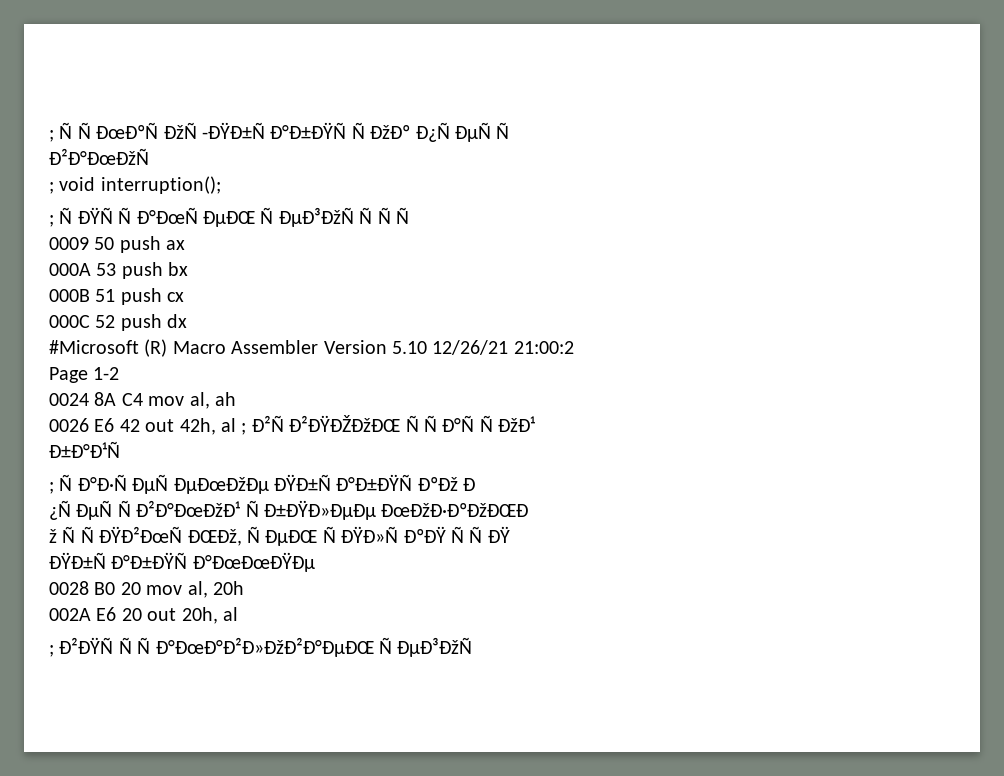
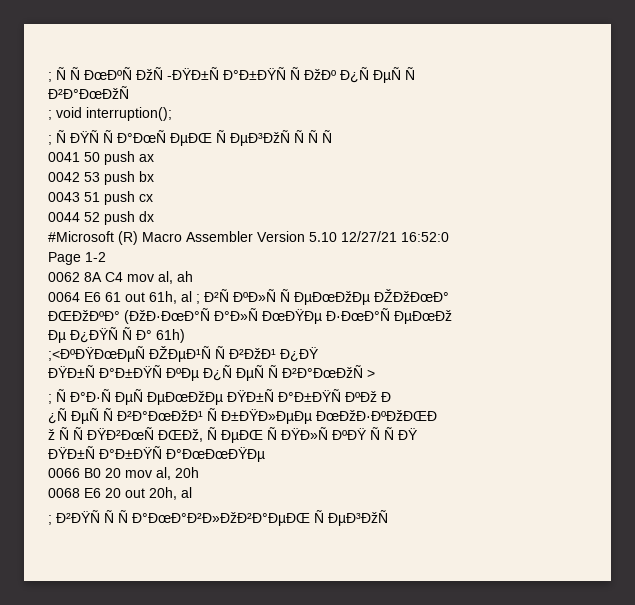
[49,237,89,250] 0009 -> [48,152,80,162] 0041
[49,263,91,276] 000A -> [48,172,80,182] 0042
[49,289,90,302] 000B -> [48,192,80,202] 0043
[49,315,90,328] 000C -> [48,212,80,222] 0044
[432,340,574,355] 12/26/21 21:00:2 -> [341,231,449,242] 12/27/21 16:52:0
[49,393,89,406] 0024 -> [48,272,80,282] 0062
[49,415,536,435] [49,441,120,458] 0026 E6 42 out 42h, al ; Ð²Ñ Ð²ÐŸÐŽÐžÐŒ Ñ Ñ Ð°Ñ Ñ ÐžÐ¹ // Ð±Ð°Ð¹Ñ -> [48,289,449,305] [48,308,452,324] [48,327,185,343] [48,346,319,362] [48,365,375,381] 0064 E6 61 out 61h, al ; Ð²Ñ ÐºÐ»Ñ Ñ ÐµÐœÐžÐµ ÐŽÐžÐœÐ° // ÐŒÐžÐºÐ° (ÐžÐ·ÐœÐ°Ñ Ð°Ð»Ñ ÐœÐŸÐµ Ð·ÐœÐ°Ñ ÐµÐœÐž // Ðµ Ð¿ÐŸÑ Ñ Ð° 61h) // ;<ÐºÐŸÐœÐµÑ ÐŽÐµÐ¹Ñ Ñ Ð²ÐžÐ¹ Ð¿ÐŸ // ÐŸÐ±Ñ Ð°Ð±ÐŸÑ ÐºÐµ Ð¿Ñ ÐµÑ Ñ Ð²Ð°ÐœÐžÑ >
[49,581,89,595] 0028 -> [48,468,80,478] 0066
[49,608,91,621] 002A -> [48,488,80,498] 0068

